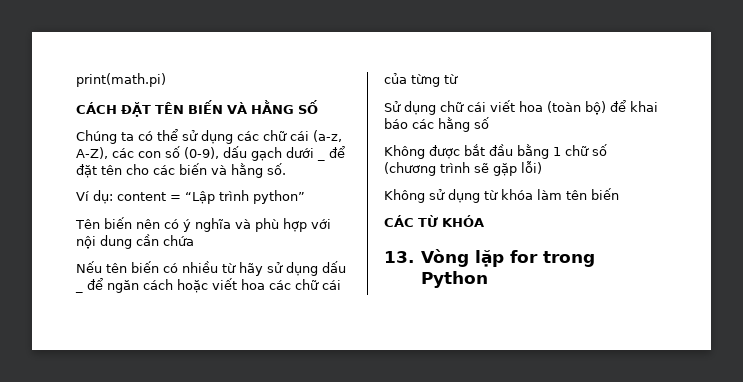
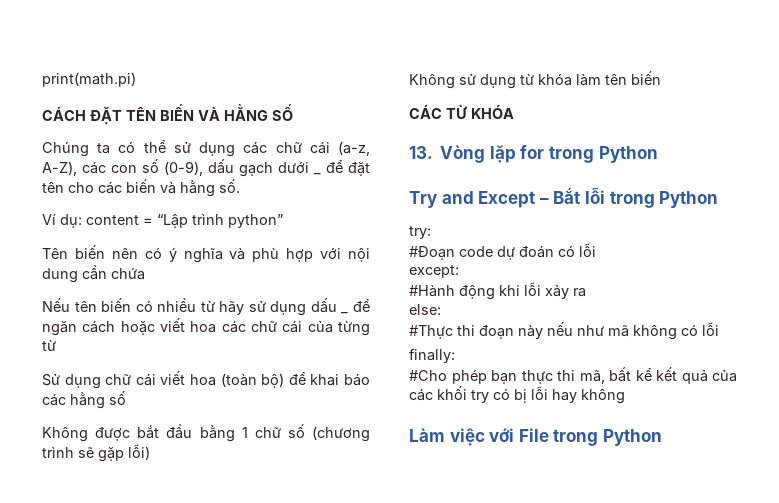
(488, 279) none -> [409,187,719,208] [409,226,431,239] [409,243,596,260] [409,265,459,278] [409,282,586,300] [409,304,441,315] [409,322,719,340] [409,348,455,363] [409,367,737,384] [409,386,625,404] [409,428,662,446] // Try and Except – Bắt lỗi trong Python // try: // #Đoạn code dự đoán có lỗi // except: // #Hành động khi lỗi xảy ra // else: // #Thực thi đoạn này nếu như mã không có lỗi // finally: // #Cho phép bạn thực thi mã, bất kể kết quả của các khối try có bị lỗi hay không // Làm việc với File trong Python

